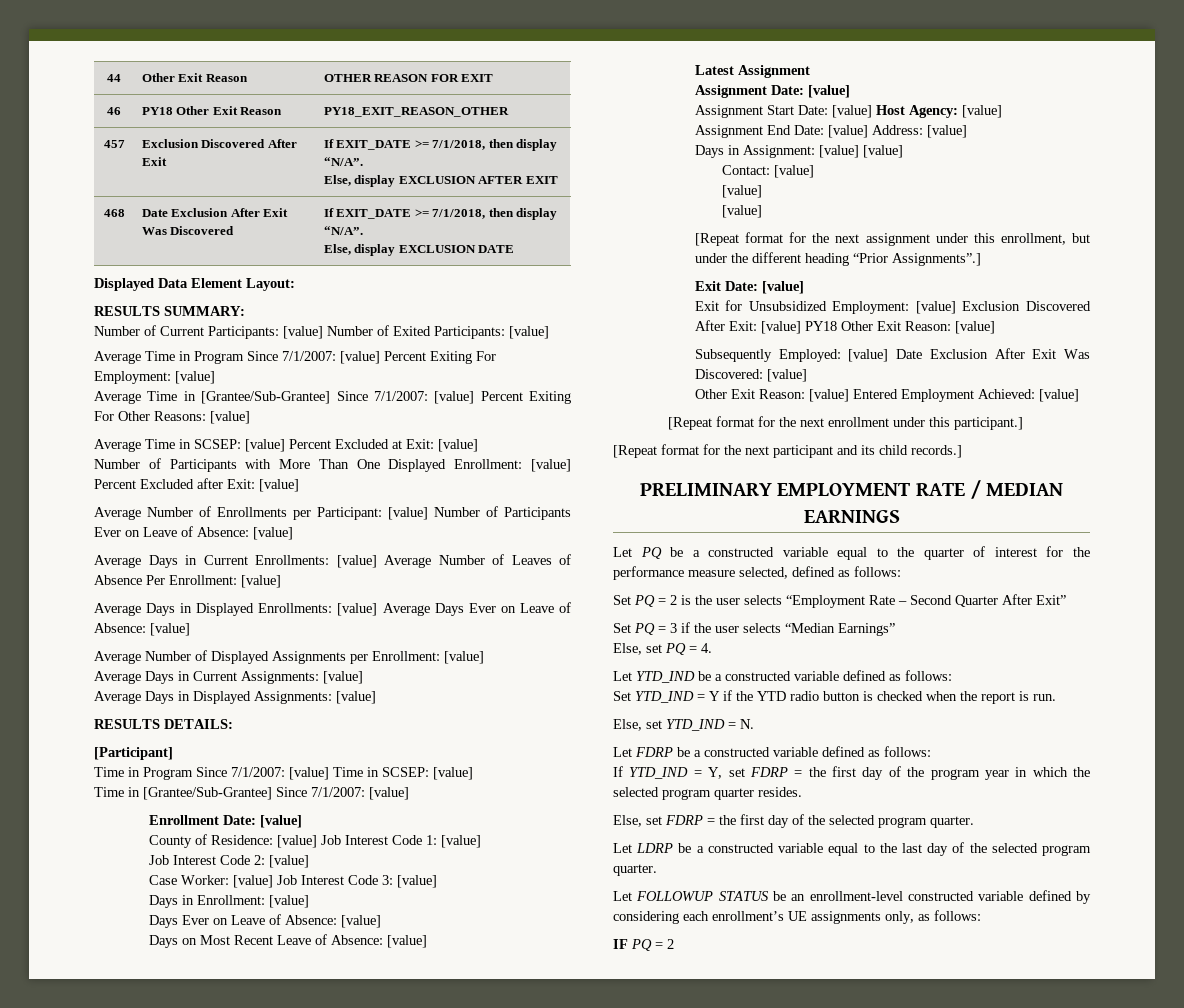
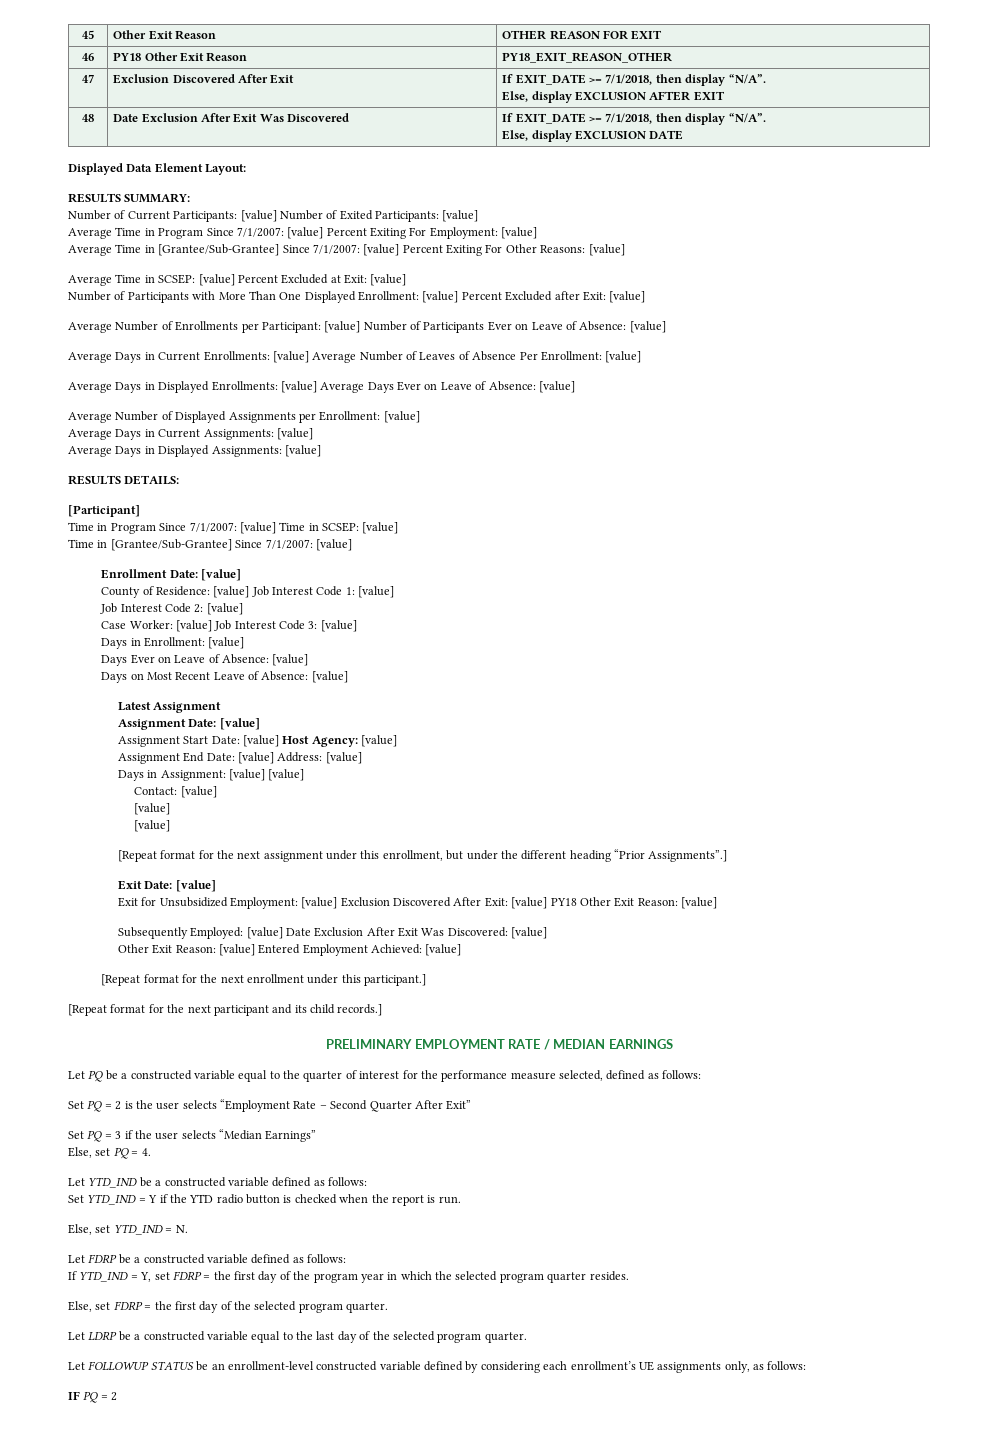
[107,74,121,82] 44 -> [82,30,94,39] 45
[103,140,125,148] 457 -> [82,74,94,83] 47
[103,209,125,217] 468 -> [82,114,94,122] 48

